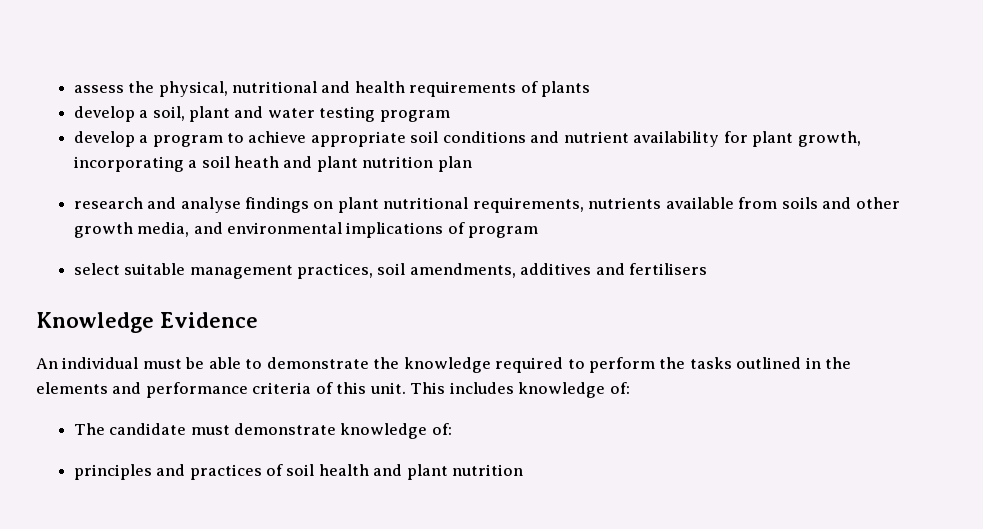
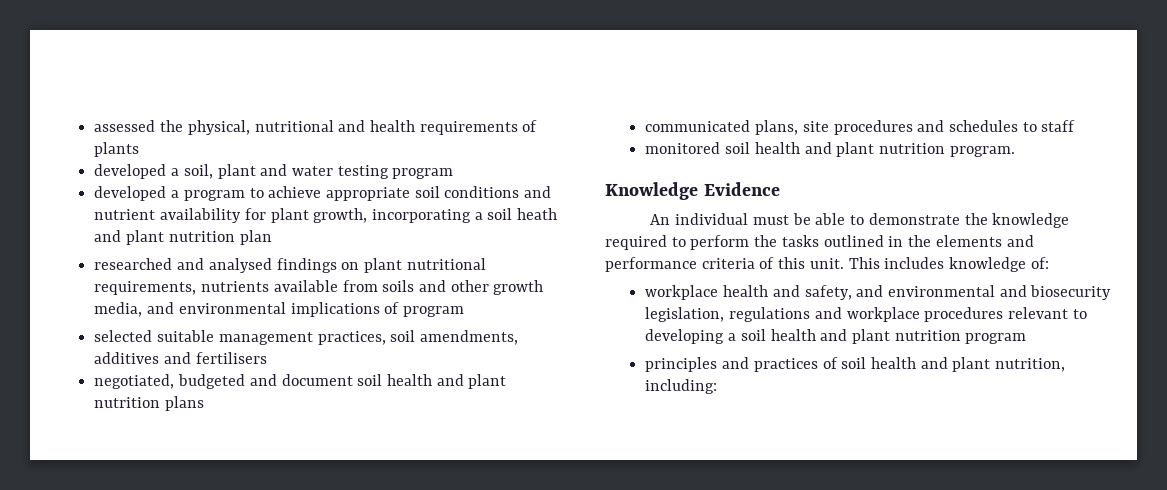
[73,85,124,93] assess -> [94,120,156,132] assessed
[73,106,135,122] develop -> [94,164,167,179] developed
[73,131,135,147] develop -> [94,186,167,201] developed
[73,197,241,213] research and analyse -> [94,258,272,273] researched and analysed
[73,263,120,275] select -> [94,330,153,342] selected
(708, 269) none -> [94,374,507,389] [94,396,205,411] [645,120,1076,135] [645,142,1015,157] // negotiated, budgeted and document soil health and plant nutrition plans // communicated plans, site procedures and schedules to staff // monitored soil health and plant nutrition program.
[73,423,452,439] The candidate must demonstrate knowledge of: -> [645,285,1112,300] [645,307,1087,322] [645,329,1027,344] workplace health and safety, and environmental and biosecurity legislation, regulations and workplace procedures relevant to developing a soil health and plant nutrition program
[452,464,524,476] nutrition -> [995,358,1066,372] [645,379,718,394] nutrition, including:

